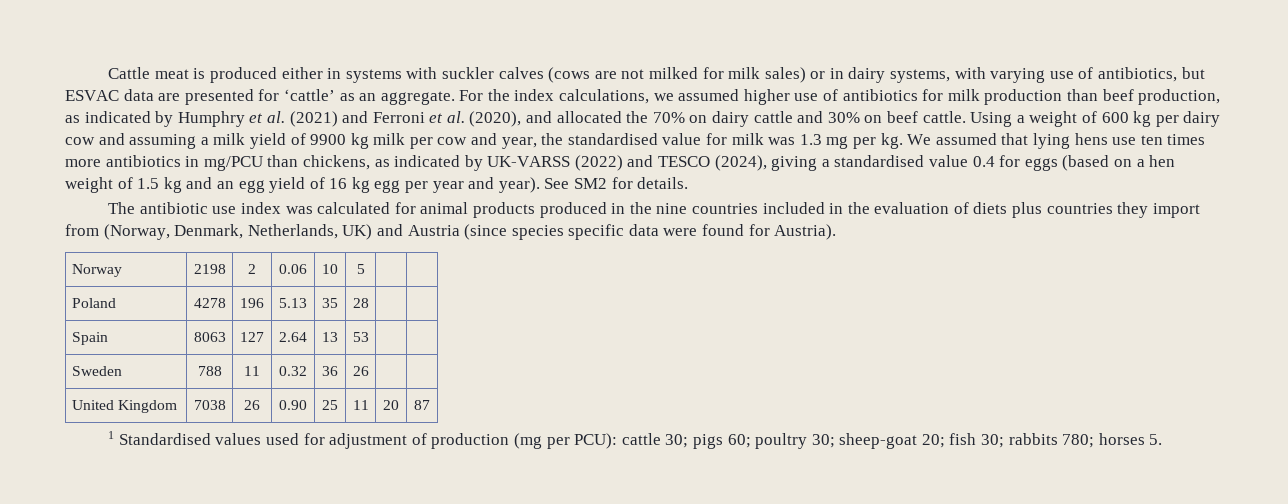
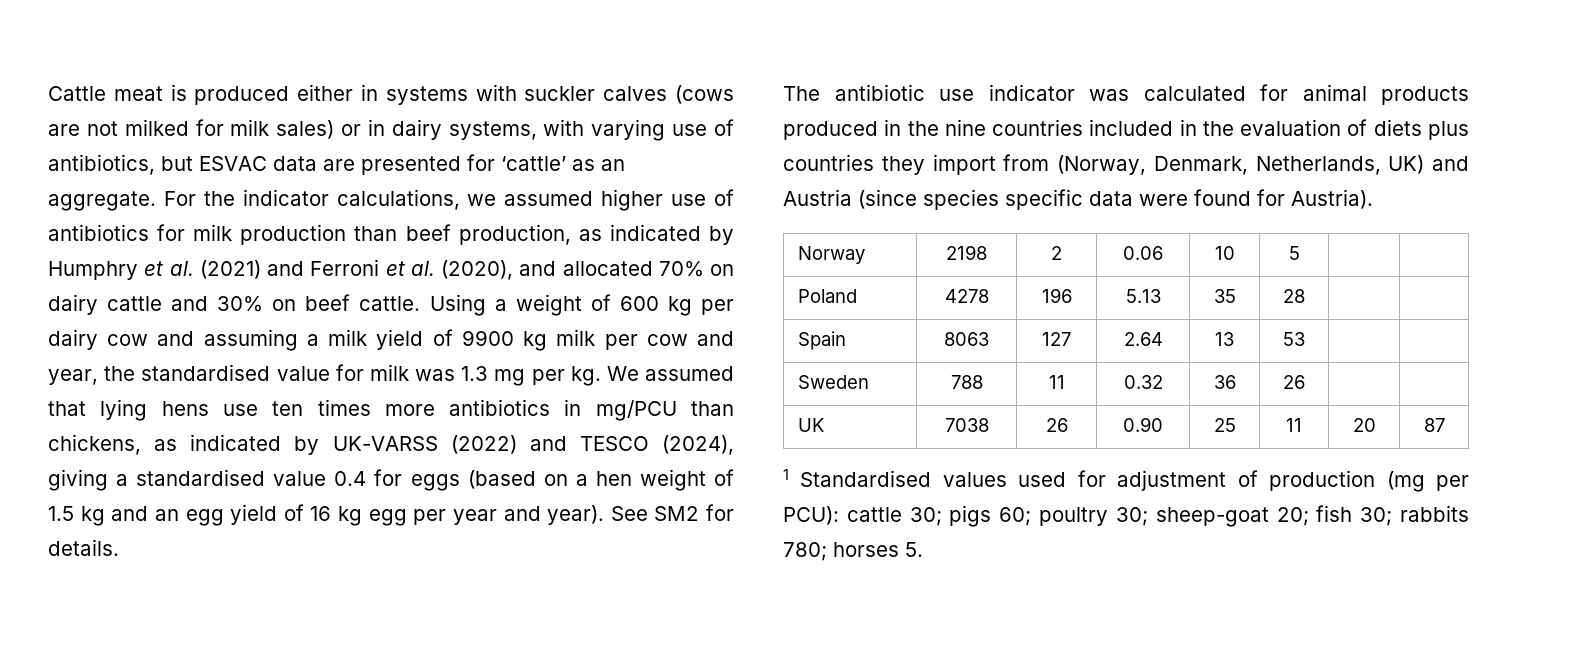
[514,89,555,101] index -> [242,189,329,206] indicator
[626,111,649,123] the -> (653, 268) none
[241,202,282,214] index -> [988,84,1075,101] indicator
[71,400,178,413] United Kingdom -> [798,418,825,432] UK

